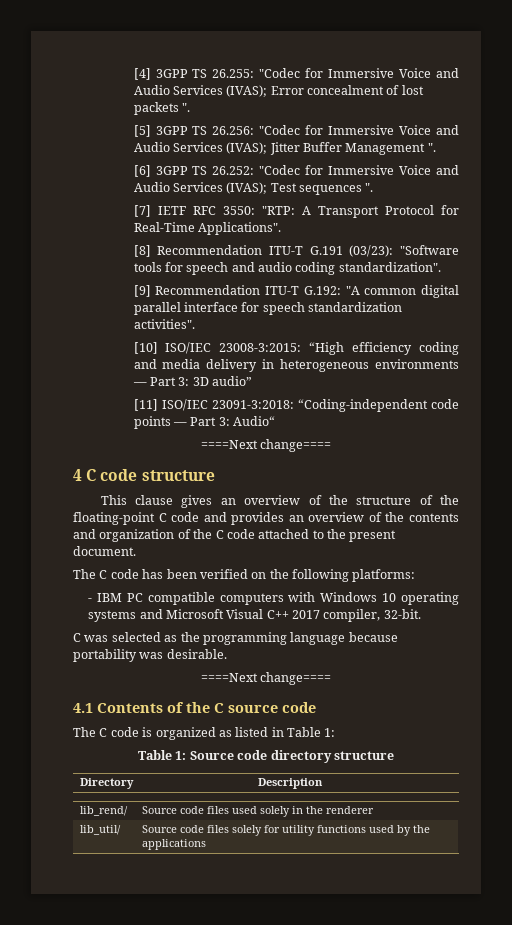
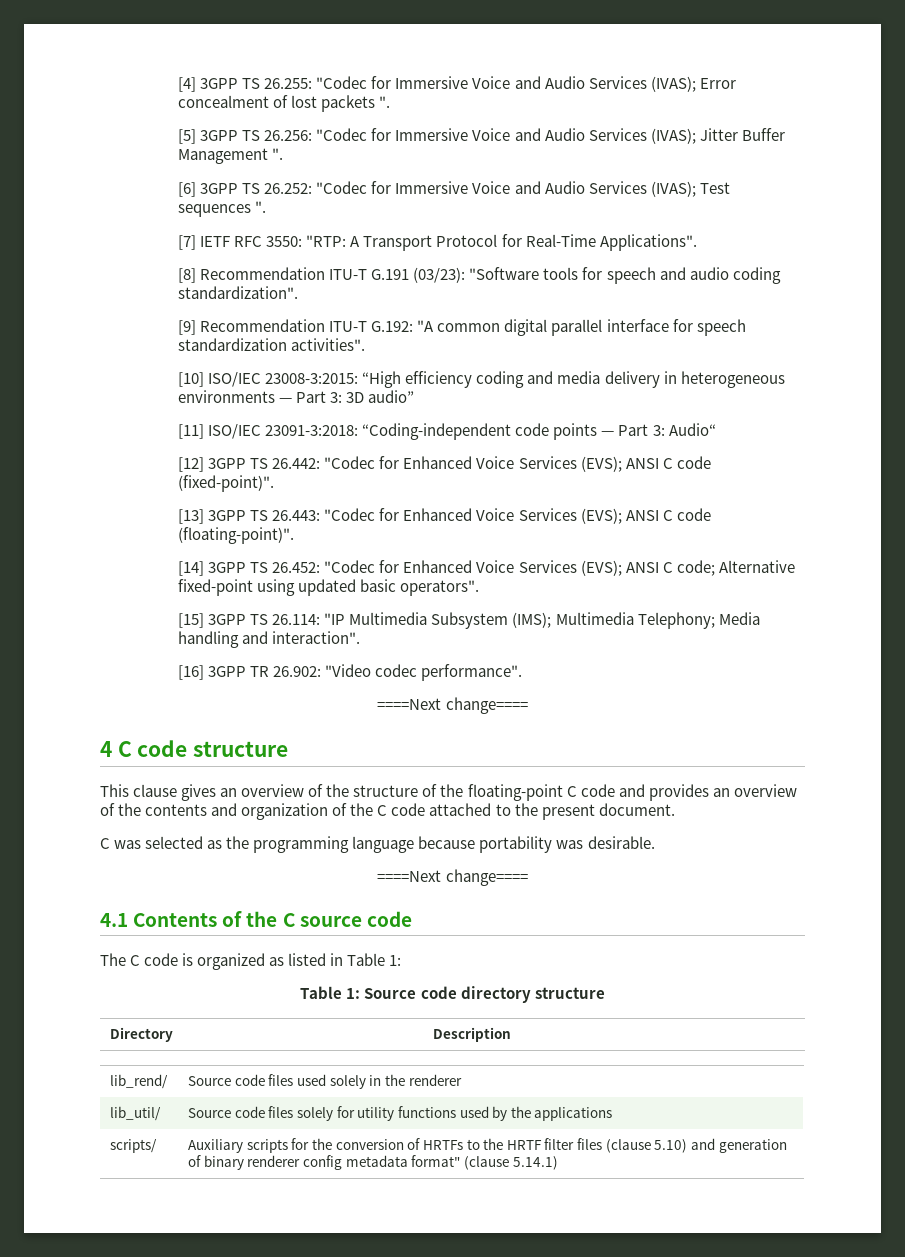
(276, 421) none -> [178,456,711,472] [178,475,275,492] [178,508,711,524] [178,527,295,544] [178,560,795,576] [178,579,480,596] [178,612,760,629] [178,631,361,648] [178,664,523,681] // [12] 3GPP TS 26.442: "Codec for Enhanced Voice Services (EVS); ANSI C code (fixed-point)". // [13] 3GPP TS 26.443: "Codec for Enhanced Voice Services (EVS); ANSI C code (floating-point)". // [14] 3GPP TS 26.452: "Codec for Enhanced Voice Services (EVS); ANSI C code; Alternative fixed-point using updated basic operators". // [15] 3GPP TS 26.114: "IP Multimedia Subsystem (IMS); Multimedia Telephony; Media handling and interaction". // [16] 3GPP TR 26.902: "Video codec performance".
[73,569,416,582] [88,592,460,605] [88,609,421,622] // The C code has been verified on the following platforms: // - IBM PC compatible computers with Windows 10 operating systems and Microsoft Visual C++ 2017 compiler, 32-bit. -> (675, 809) none
(207, 844) none -> [110,1139,158,1153] [188,1138,787,1153] [188,1155,558,1170] // scripts/ | Auxiliary scripts for the conversion of HRTFs to the HRTF filter files (clause 5.10) and generation of binary renderer config metadata format" (clause 5.14.1)

